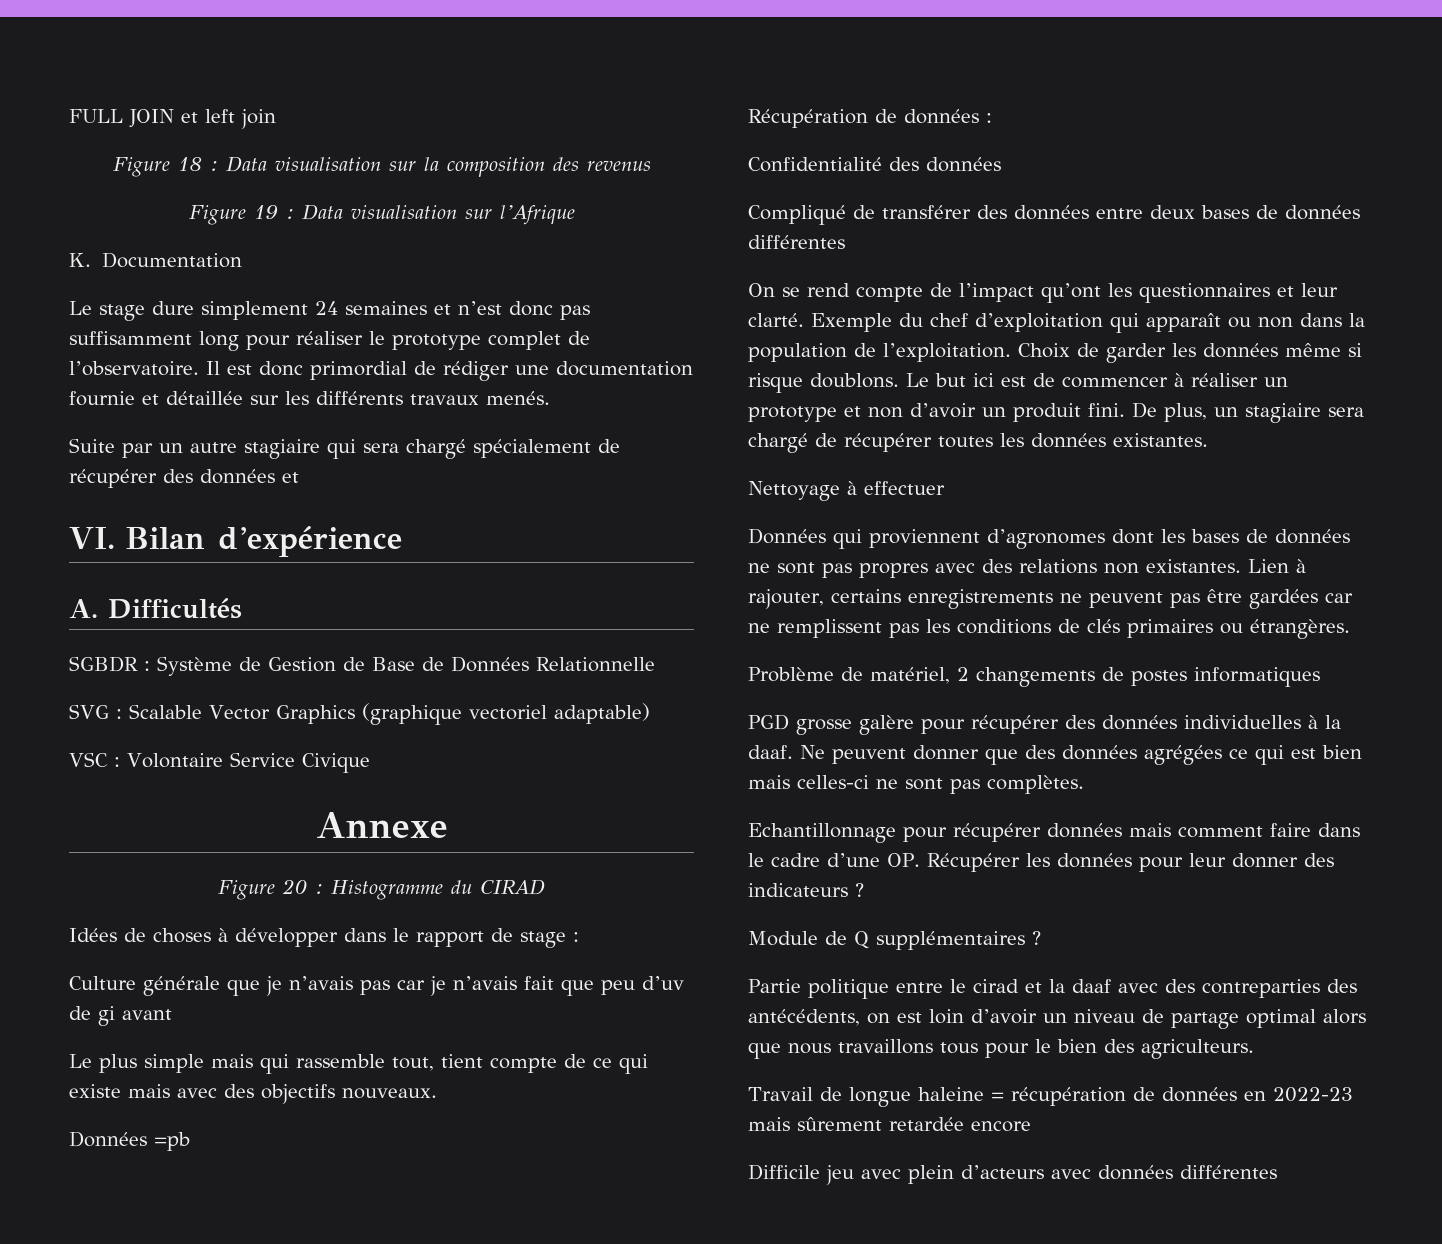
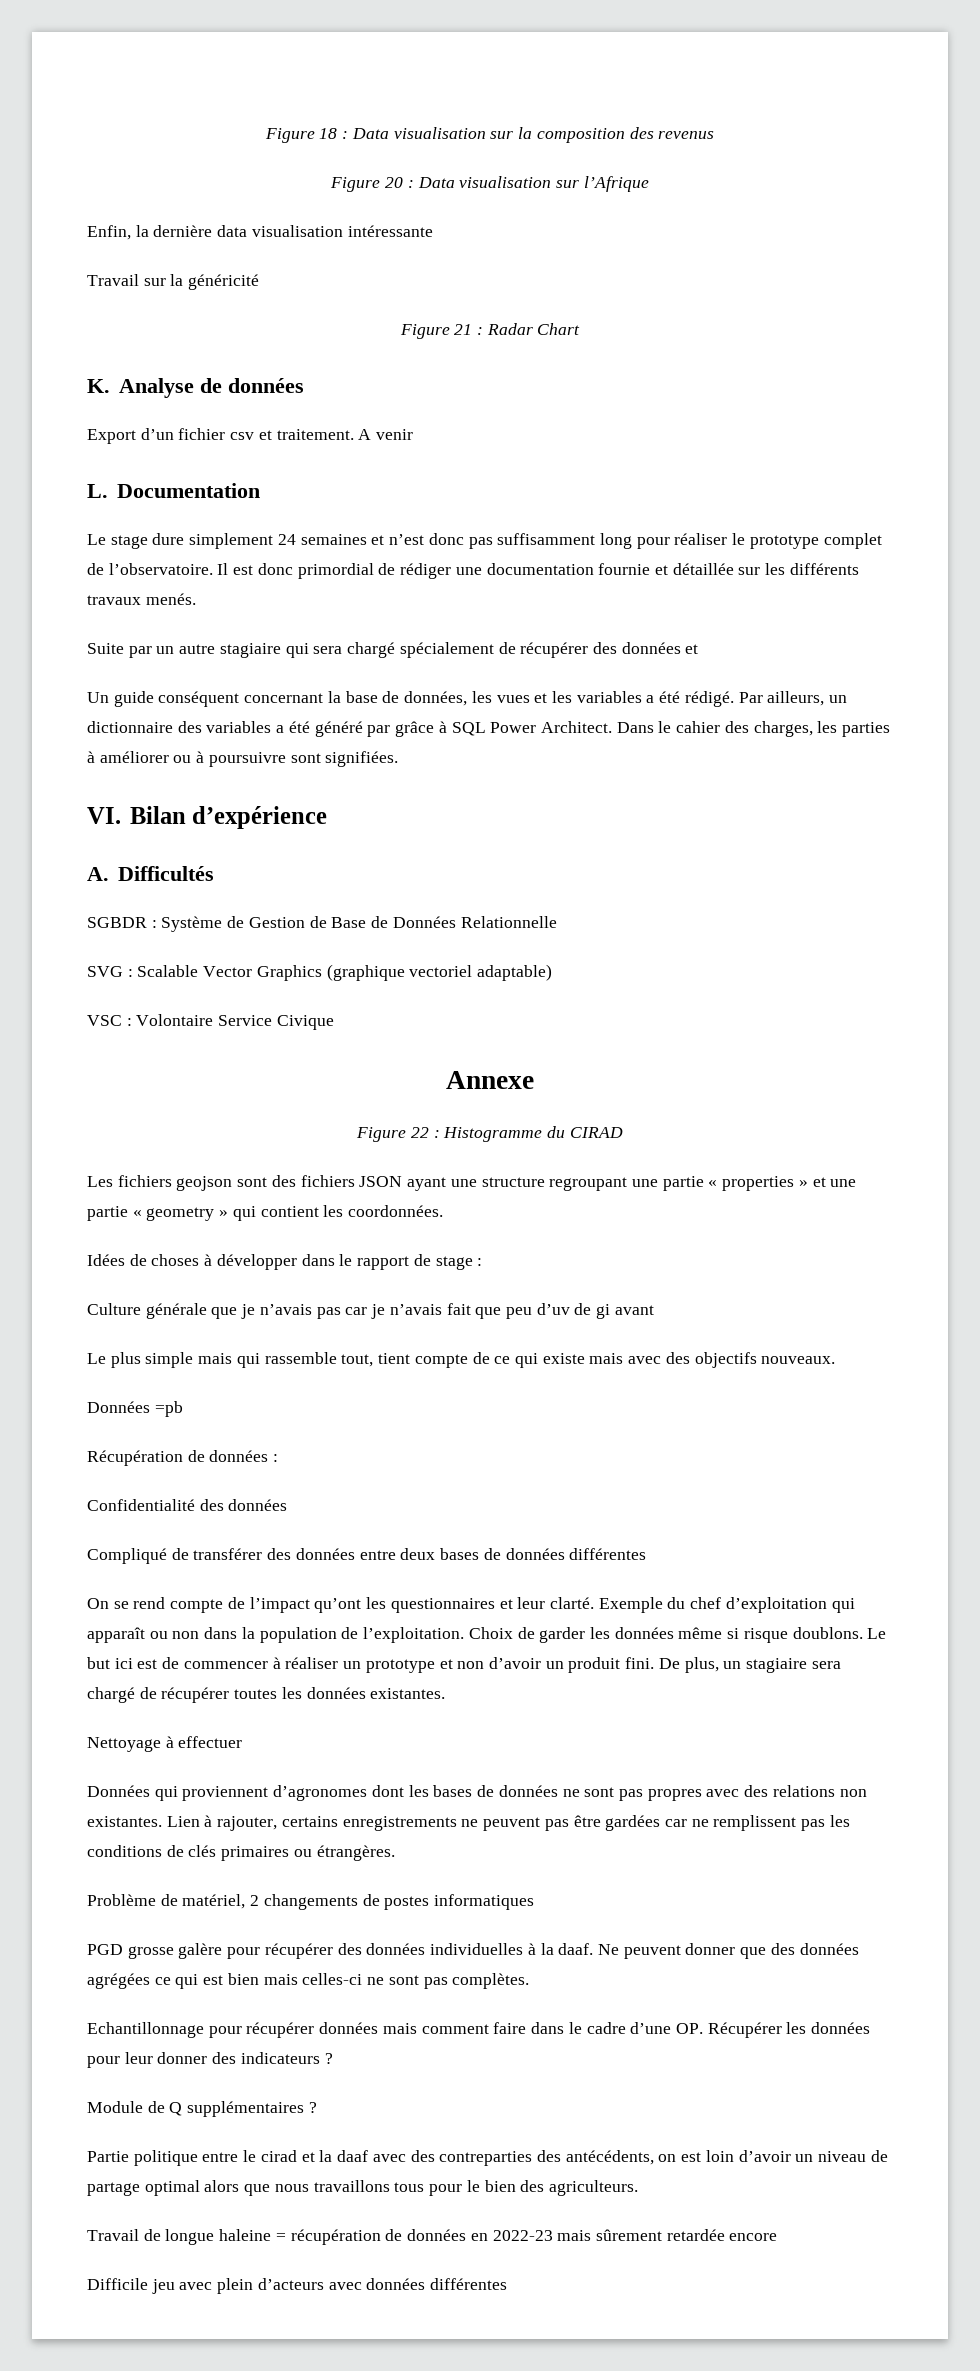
[69,109,276,129] FULL JOIN et left join // -> (264, 135) none
[253,205,278,219] 19 -> [385,177,404,188] 20
[69,253,91,267] K. -> [87,225,433,240] [87,274,260,290] [399,323,581,339] [87,378,304,398] [87,428,414,444] [87,484,108,498] Enfin, la dernière data visualisation intéressante // Travail sur la généricité // Figure 21 : Radar Chart // K. Analyse de données // Export d’un fichier csv et traitement. A venir // L.
(299, 477) none -> [87,691,848,707] [87,721,891,737] [87,751,399,767] // Un guide conséquent concernant la base de données, les vues et les variables a été rédigé. Par ailleurs, un dictionnaire des variables a été généré par grâce à SQL Power Architect. Dans le cahier des charges, les parties à améliorer ou à poursuivre sont signifiées.
[281,879,307,894] 20 -> [410,1127,429,1138] 22
(545, 887) none -> [87,1175,857,1191] [87,1205,444,1221] // Les fichiers geojson sont des fichiers JSON ayant une structure regroupant une partie « properties » et une partie « geometry » qui contient les coordonnées.

